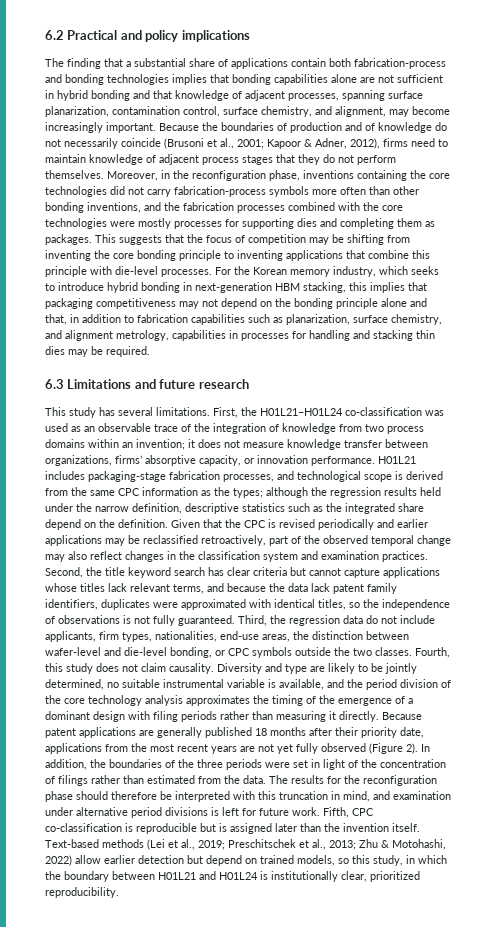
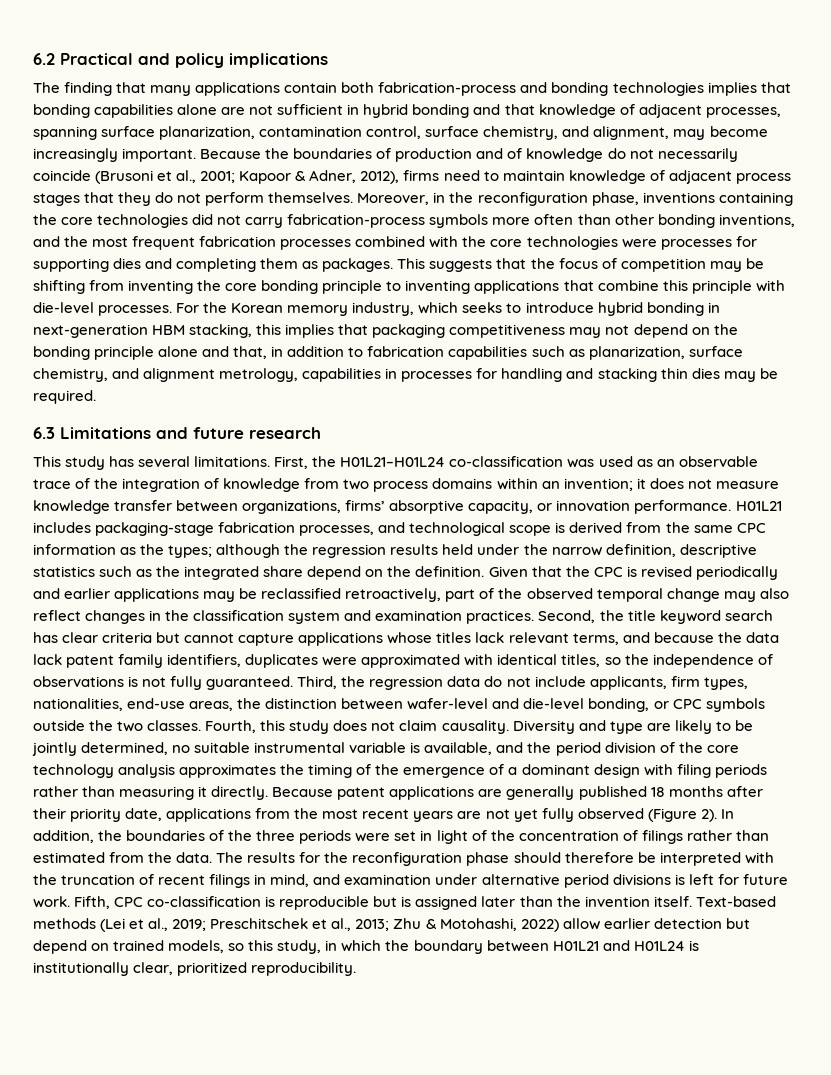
[126,58,228,67] a substantial share of -> [150,85,192,96] many
(180, 206) none -> [92,236,196,250] most frequent
[138,218,171,229] mostly -> (657, 243) none
[258,791,328,800] this truncation -> [33,874,251,888] the truncation of recent filings

